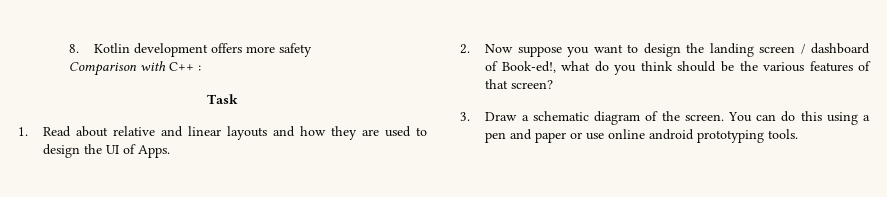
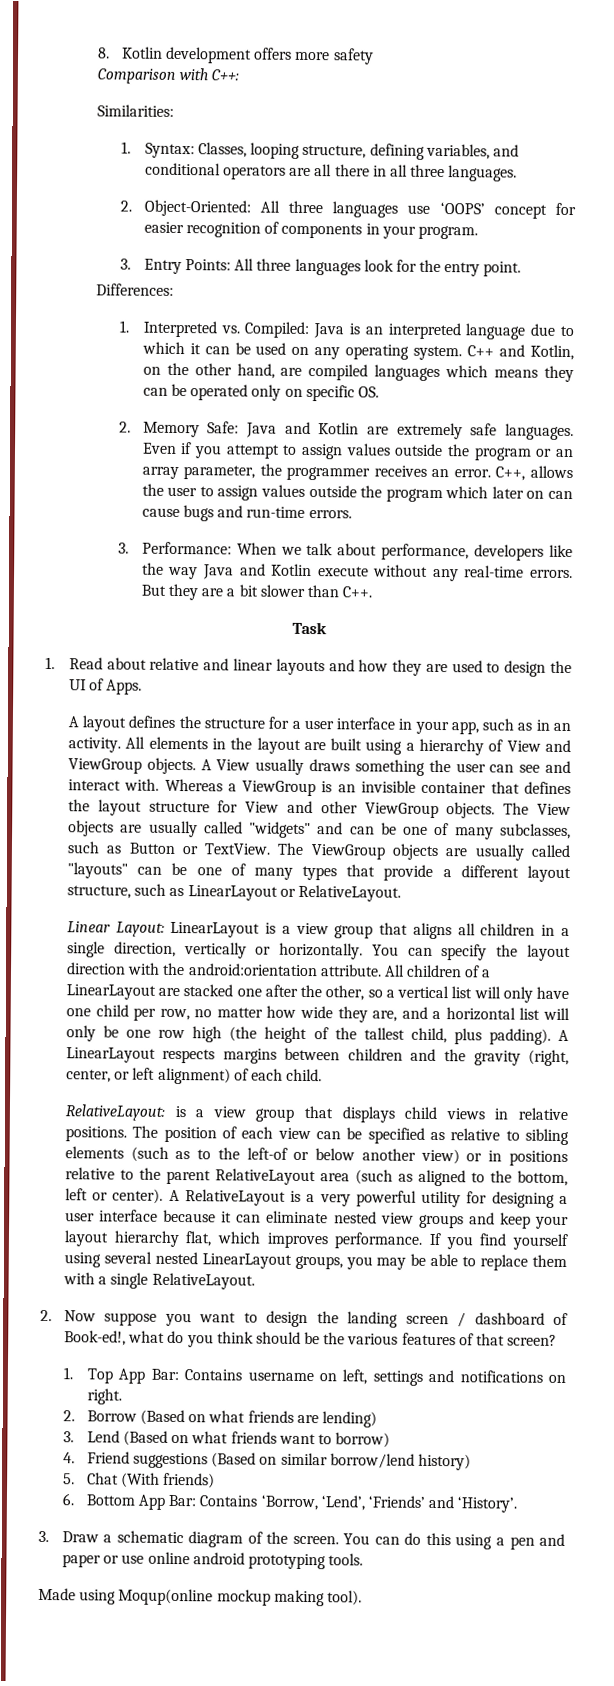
[168,62,201,71] C++ : -> [211,69,240,81] [96,104,174,117] [120,141,519,160] [144,162,518,182] [119,199,576,219] [143,221,478,240] [119,258,522,277] [95,283,174,296] [118,320,574,340] [141,341,574,361] [142,362,574,383] [142,383,379,402] [118,421,574,441] [141,442,574,461] [141,463,573,481] [141,483,573,503] [141,505,352,522] [117,541,573,561] [141,562,573,582] [140,583,373,601] C++: // Similarities: // 1. Syntax: Classes, looping structure, defining variables, and conditional operators are all there in all three languages. // 2. Object-Oriented: All three languages use ‘OOPS’ concept for easier recognition of components in your program. // 3. Entry Points: All three languages look for the entry point. // Differences: // 1. Interpreted vs. Compiled: Java is an interpreted language due to which it can be used on any operating system. C++ and Kotlin, on the other hand, are compiled languages which means they can be operated only on specific OS. // 2. Memory Safe: Java and Kotlin are extremely safe languages. Even if you attempt to assign values outside the program or an array parameter, the programmer receives an error. C++, allows the user to assign values outside the program which later on can cause bugs and run-time errors. // 3. Performance: When we talk about performance, developers like the way Java and Kotlin execute without any real-time errors. But they are a bit slower than C++.
(171, 151) none -> [67,715,572,735] [67,736,571,756] [67,757,571,776] [67,778,571,797] [67,799,571,819] [67,820,571,840] [66,841,570,861] [66,862,572,883] [66,883,401,902] [66,921,570,940] [66,941,571,962] [65,962,492,978] [65,984,569,1003] [65,1004,570,1023] [65,1025,569,1045] [65,1047,569,1067] [65,1067,323,1085] [64,1104,568,1123] [64,1125,569,1146] [64,1146,568,1167] [64,1167,568,1187] [64,1188,568,1208] [64,1209,569,1230] [63,1230,569,1251] [63,1251,567,1271] [62,1272,255,1290] // A layout defines the structure for a user interface in your app, such as in an activity. All elements in the layout are built using a hierarchy of View and ViewGroup objects. A View usually draws something the user can see and interact with. Whereas a ViewGroup is an invisible container that defines the layout structure for View and other ViewGroup objects. The View objects are usually called "widgets" and can be one of many subclasses, such as Button or TextView. The ViewGroup objects are usually called "layouts" can be one of many types that provide a different layout structure, such as LinearLayout or RelativeLayout. // Linear Layout: LinearLayout is a view group that aligns all children in a single direction, vertically or horizontally. You can specify the layout direction with the android:orientation attribute. All children of a LinearLayout are stacked one after the other, so a vertical list will only have one child per row, no matter how wide they are, and a horizontal list will only be one row high (the height of the tallest child, plus padding). A LinearLayout respects margins between children and the gravity (right, center, or left alignment) of each child. // RelativeLayout: is a view group that displays child views in relative positions. The position of each view can be specified as relative to sibling elements (such as to the left-of or below another view) or in positions relative to the parent RelativeLayout area (such as aligned to the bottom, left or center). A RelativeLayout is a very powerful utility for designing a user interface because it can eliminate nested view groups and keep your layout hierarchy flat, which improves performance. If you find yourself using several nested LinearLayout groups, you may be able to replace them with a single RelativeLayout.
(554, 84) none -> [62,1367,566,1386] [86,1388,122,1405] [62,1409,377,1428] [62,1430,391,1448] [62,1451,471,1471] [62,1472,216,1489] [61,1493,518,1513] // 1. Top App Bar: Contains username on left, settings and notifications on right. // 2. Borrow (Based on what friends are lending) // 3. Lend (Based on what friends want to borrow) // 4. Friend suggestions (Based on similar borrow/lend history) // 5. Chat (With friends) // 6. Bottom App Bar: Contains ‘Borrow, ‘Lend’, ‘Friends’ and ‘History’.
(799, 134) none -> [38,1587,362,1607] // Made using Moqup(online mockup making tool).

